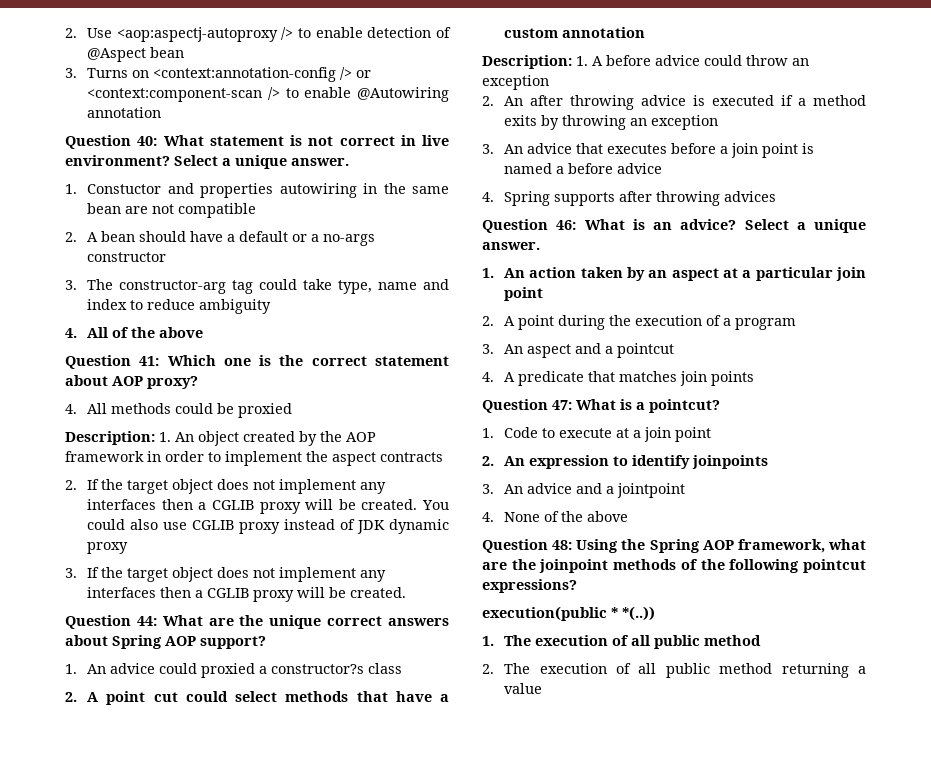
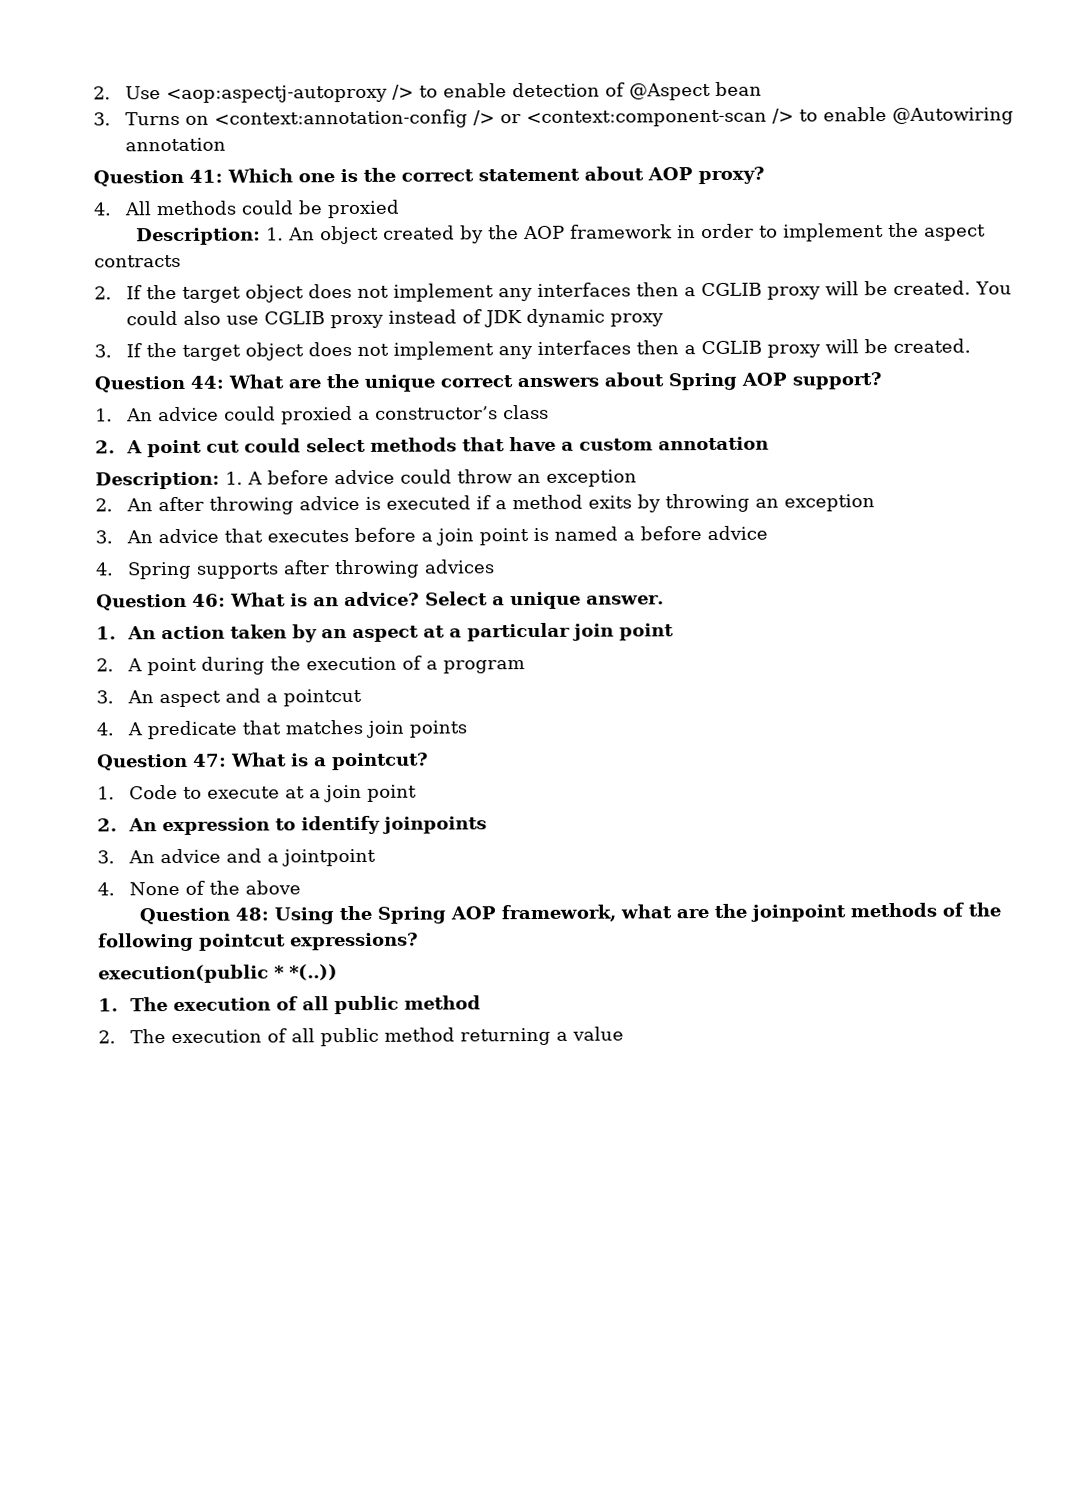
[65,135,449,149] [65,155,349,169] [65,183,449,198] [87,203,257,218] [65,231,376,246] [87,252,167,262] [65,279,449,294] [87,299,272,314] [65,327,204,338] // Question 40: What statement is not correct in live environment? Select a unique answer. // 1. Constuctor and properties autowiring in the same bean are not compatible // 2. A bean should have a default or a no-args constructor // 3. The constructor-arg tag could take type, name and index to reduce ambiguity // 4. All of the above -> (226, 144) none
[271,664,365,674] constructor?s -> [374,406,498,420] constructor’s

